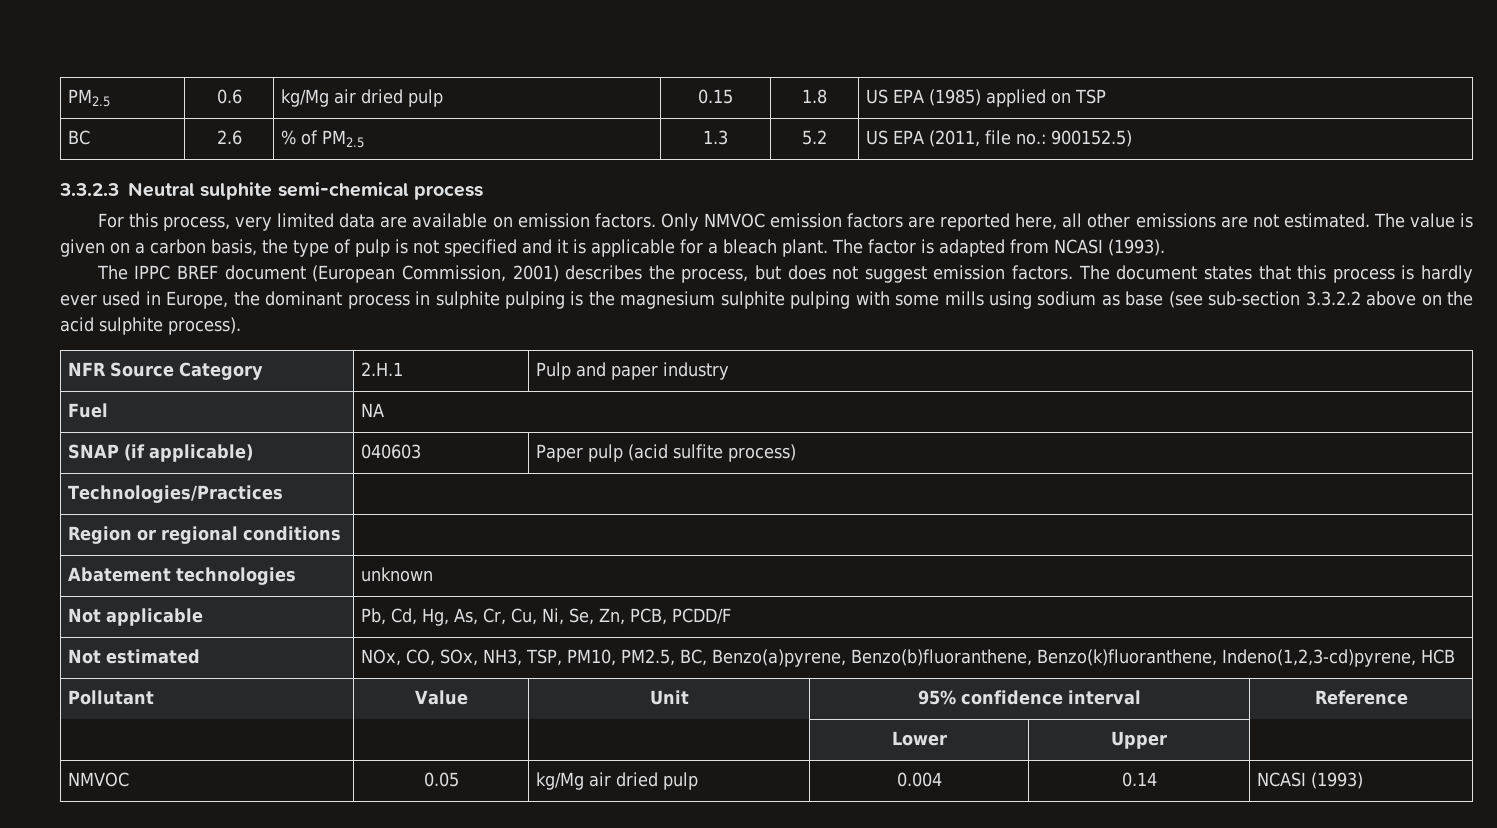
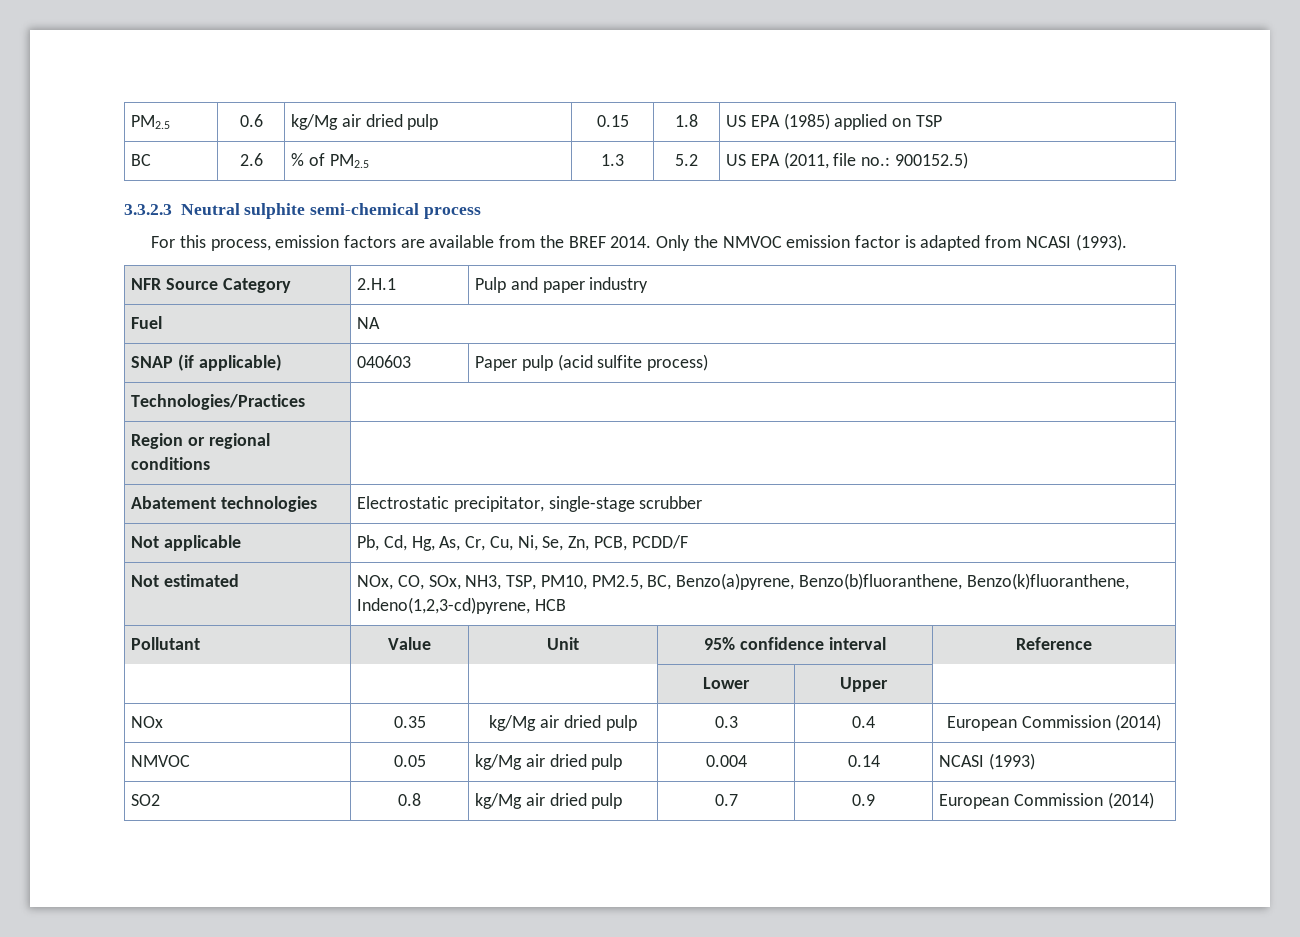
[235,213,1474,231] [60,239,863,257] very limited data are available on emission factors. Only NMVOC emission factors are reported here, all other emissions are not estimated. The value is given on a carbon basis, the type of pulp is not specified and it is applicable for a bleach plant. The -> [275,235,851,251] emission factors are available from the BREF 2014. Only the NMVOC emission
[96,265,1474,283] [60,291,1473,309] [60,317,241,335] // The IPPC BREF document (European Commission, 2001) describes the process, but does not suggest emission factors. The document states that this process is hardly ever used in Europe, the dominant process in sulphite pulping is the magnesium sulphite pulping with some mills using sodium as base (see sub-section 3.3.2.2 above on the acid sulphite process). -> (1127, 242) none
[360,567,433,582] unknown -> [357,496,703,512] Electrostatic precipitator, single-stage scrubber
(1167, 740) none -> [131,716,164,728] [393,716,426,728] [489,715,637,731] [714,716,738,728] [852,716,875,728] [946,714,1162,731] // NOx | 0.35 | kg/Mg air dried pulp | 0.3 | 0.4 | European Commission (2014)
(1363, 780) none -> [131,794,161,806] [398,793,422,806] [475,793,623,809] [714,794,738,806] [852,794,875,806] [939,792,1154,809] // SO2 | 0.8 | kg/Mg air dried pulp | 0.7 | 0.9 | European Commission (2014)

